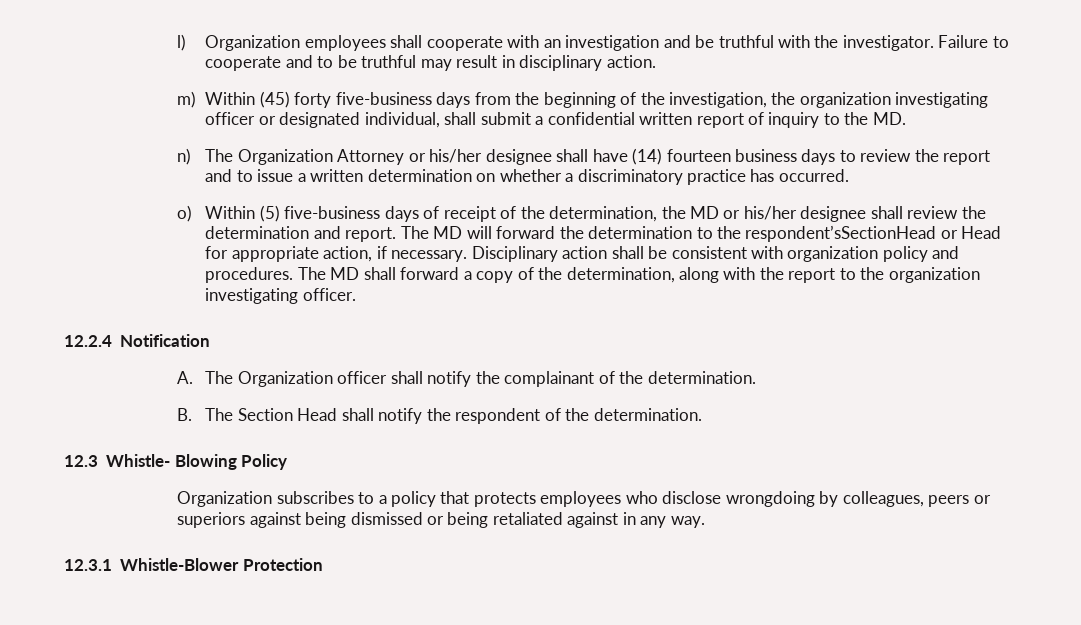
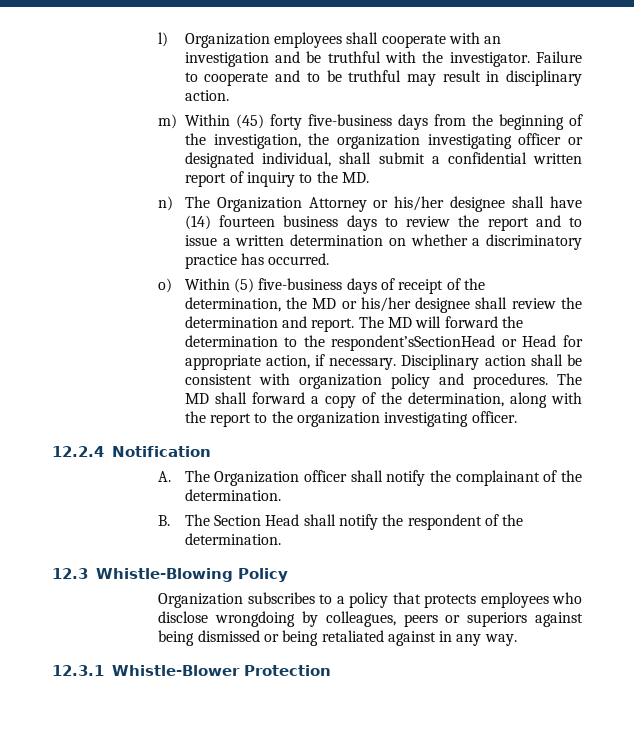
[106,454,237,470] Whistle- Blowing -> [96,568,233,582] Whistle-Blowing

